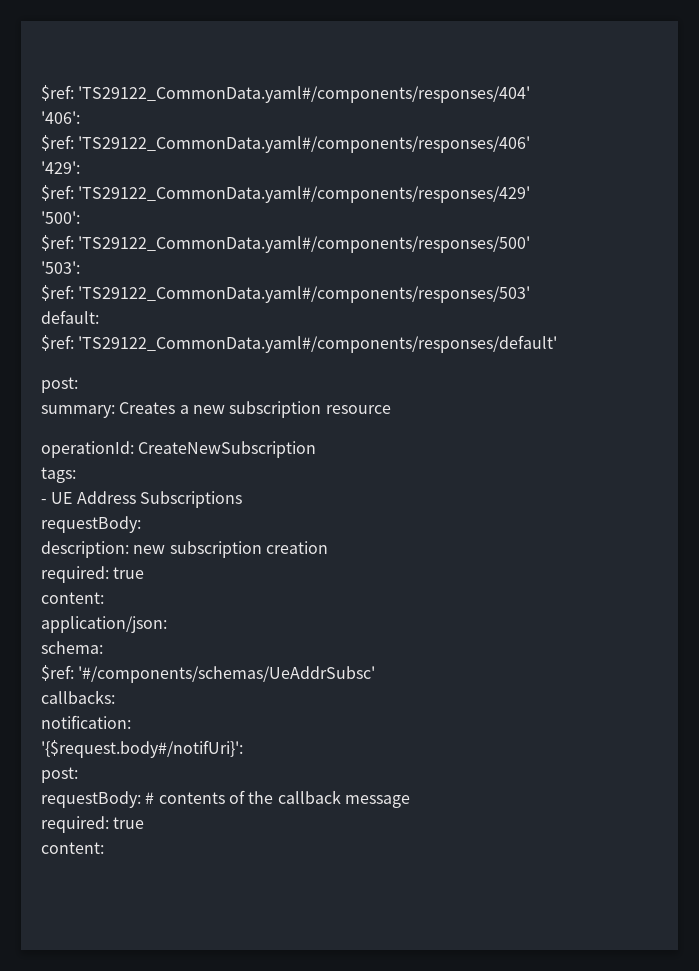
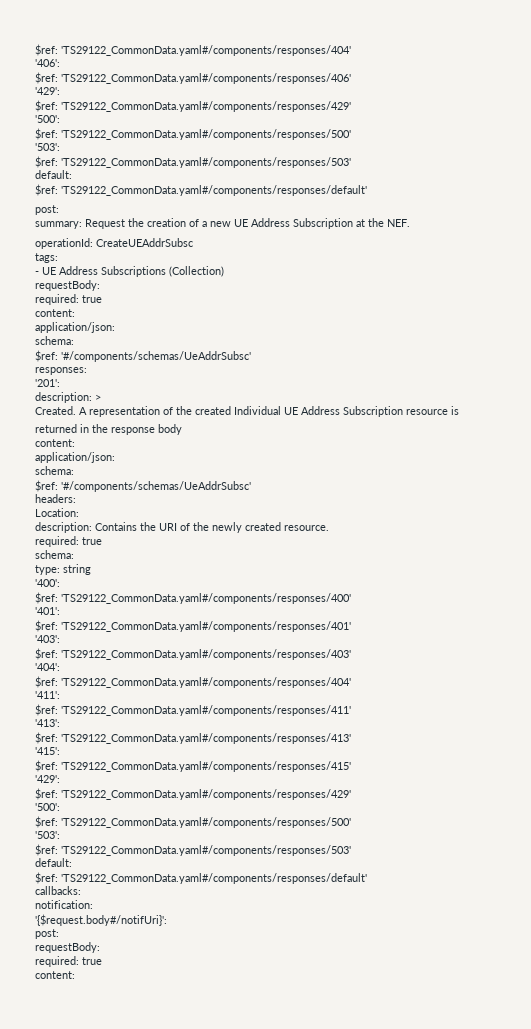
[119,401,391,418] Creates a new subscription resource -> [85,218,410,229] Request the creation of a new UE Address Subscription at the NEF.
[138,441,317,458] CreateNewSubscription -> [96,238,193,247] CreateUEAddrSubsc
[41,516,141,533] [41,541,328,558] // requestBody: // description: new subscription creation -> [169,266,224,277] [35,280,100,291] (Collection) // requestBody:
(376, 674) none -> [35,367,87,375] [35,379,60,387] [35,392,101,403] [35,406,459,417] [35,424,182,435] [35,439,75,447] [35,452,115,463] [35,466,74,475] [35,480,251,492] [35,494,76,503] [35,508,79,517] [35,522,329,533] [35,536,102,547] [35,550,74,559] [35,564,91,575] [35,579,60,587] [35,592,351,604] [35,607,60,615] [35,620,351,632] [35,635,60,643] [35,648,351,660] [35,663,60,671] [35,676,351,688] [35,691,60,699] [35,704,351,716] [35,719,60,727] [35,732,351,744] [35,747,60,755] [35,760,351,772] [35,775,60,783] [35,788,351,800] [35,803,60,811] [35,816,351,828] [35,831,60,839] [35,844,351,856] [35,858,72,867] [35,872,367,884] // responses: // '201': // description: > // Created. A representation of the created Individual UE Address Subscription resource is // returned in the response body // content: // application/json: // schema: // $ref: '#/components/schemas/UeAddrSubsc' // headers: // Location: // description: Contains the URI of the newly created resource. // required: true // schema: // type: string // '400': // $ref: 'TS29122_CommonData.yaml#/components/responses/400' // '401': // $ref: 'TS29122_CommonData.yaml#/components/responses/401' // '403': // $ref: 'TS29122_CommonData.yaml#/components/responses/403' // '404': // $ref: 'TS29122_CommonData.yaml#/components/responses/404' // '411': // $ref: 'TS29122_CommonData.yaml#/components/responses/411' // '413': // $ref: 'TS29122_CommonData.yaml#/components/responses/413' // '415': // $ref: 'TS29122_CommonData.yaml#/components/responses/415' // '429': // $ref: 'TS29122_CommonData.yaml#/components/responses/429' // '500': // $ref: 'TS29122_CommonData.yaml#/components/responses/500' // '503': // $ref: 'TS29122_CommonData.yaml#/components/responses/503' // default: // $ref: 'TS29122_CommonData.yaml#/components/responses/default'
[145,790,410,808] # contents of the callback message -> (100, 947) none

